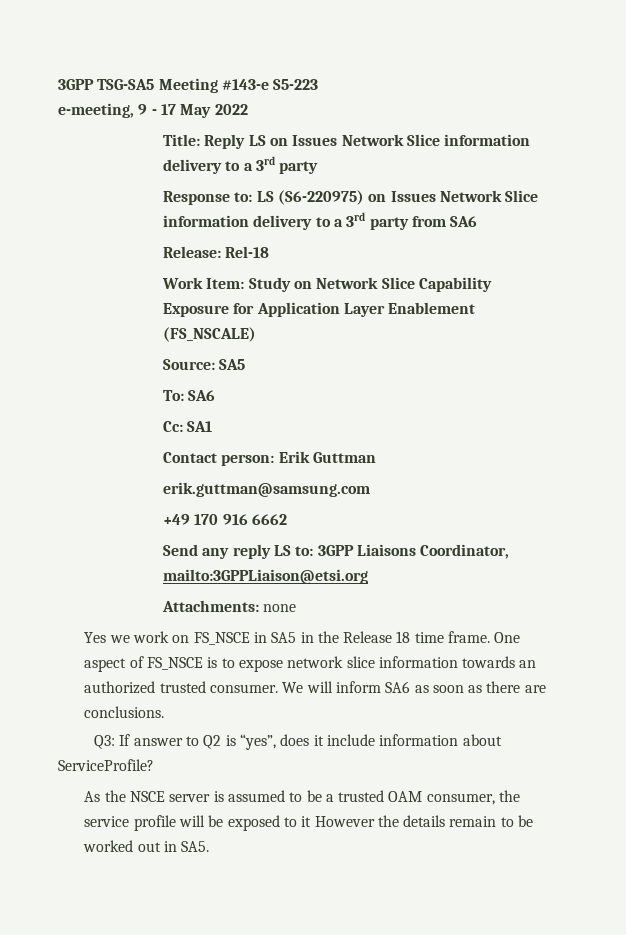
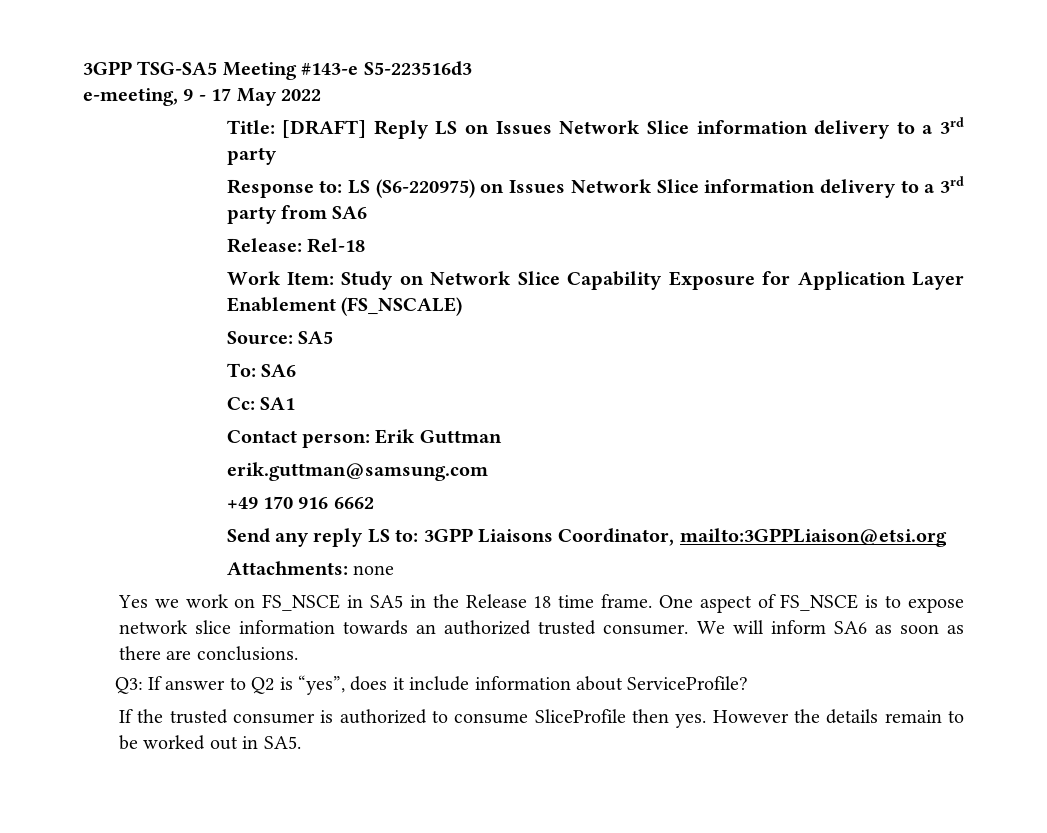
[273,79,319,90] S5-223 -> [363,61,472,76] S5-223516d3
(201, 140) none -> [282,120,367,138] [DRAFT]
[84,790,521,805] [84,815,312,831] As the NSCE server is assumed to be a trusted OAM consumer, the service profile will be exposed to it -> [118,709,707,728] If the trusted consumer is authorized to consume SliceProfile then yes.

